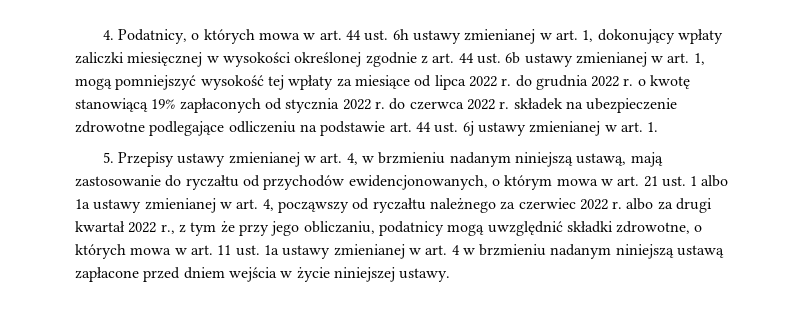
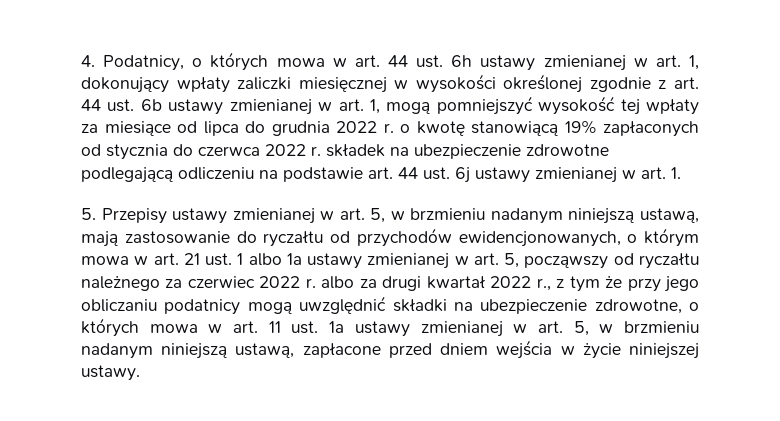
[468,76,512,87] 2022 r. -> (239, 128) none
[342,99,385,110] 2022 r. -> (168, 152) none
[149,121,225,136] podlegające -> [81,167,173,183] podlegającą
[346,153,358,165] 4, -> [370,208,386,223] 5,
[262,199,274,211] 4, -> [504,253,520,268] 5,
[303,221,375,234] obliczaniu, -> [81,299,157,312] obliczaniu
(613, 227) none -> [453,299,588,314] na ubezpieczenie
[451,244,725,259] 4 w brzmieniu nadanym niniejszą ustawą -> [573,321,699,336] [81,343,295,359] 5, w brzmieniu nadanym niniejszą ustawą,

